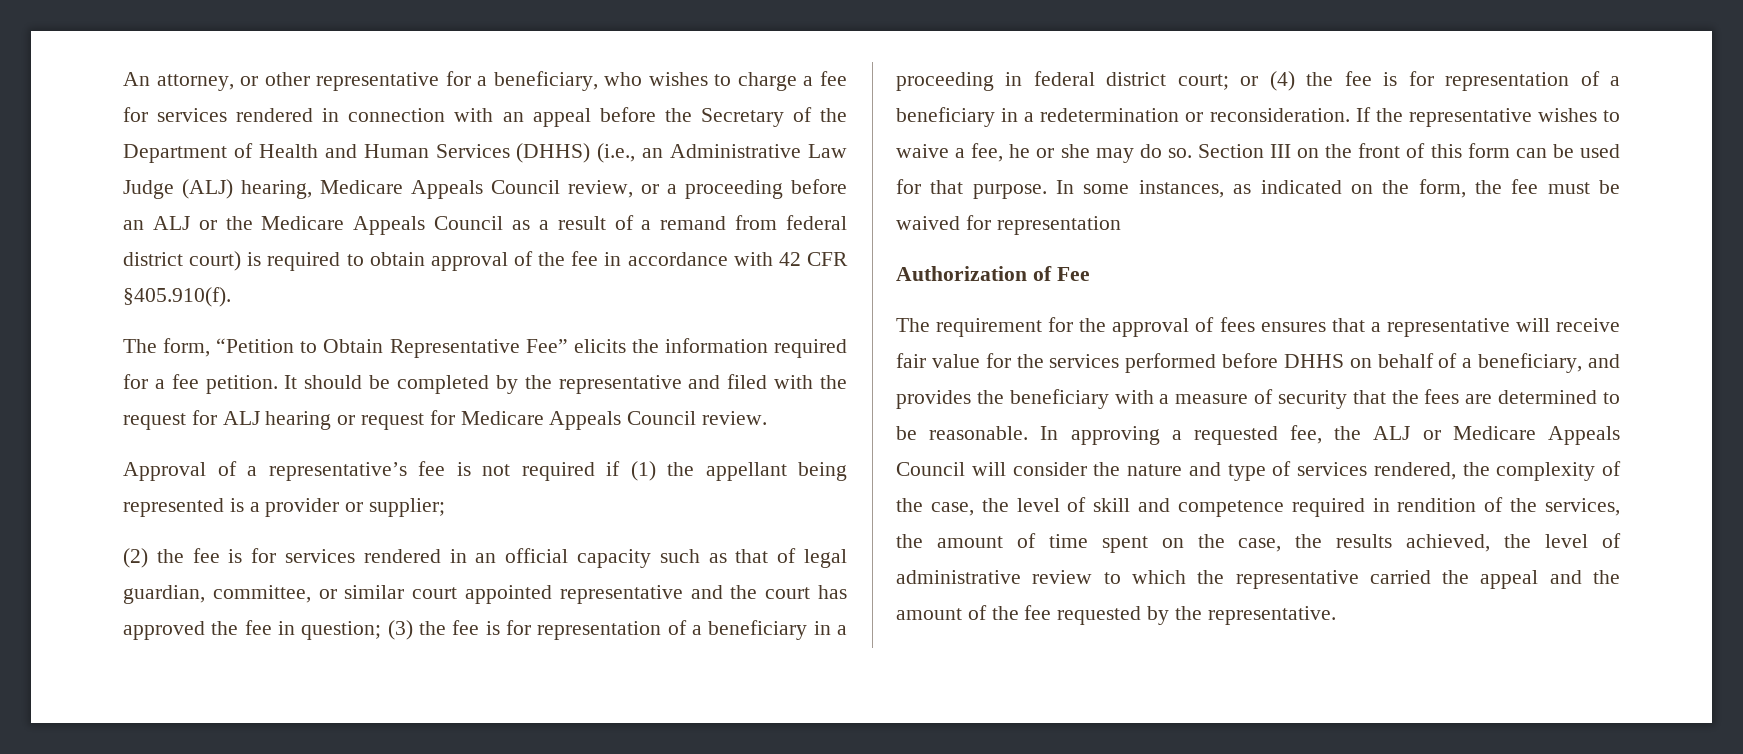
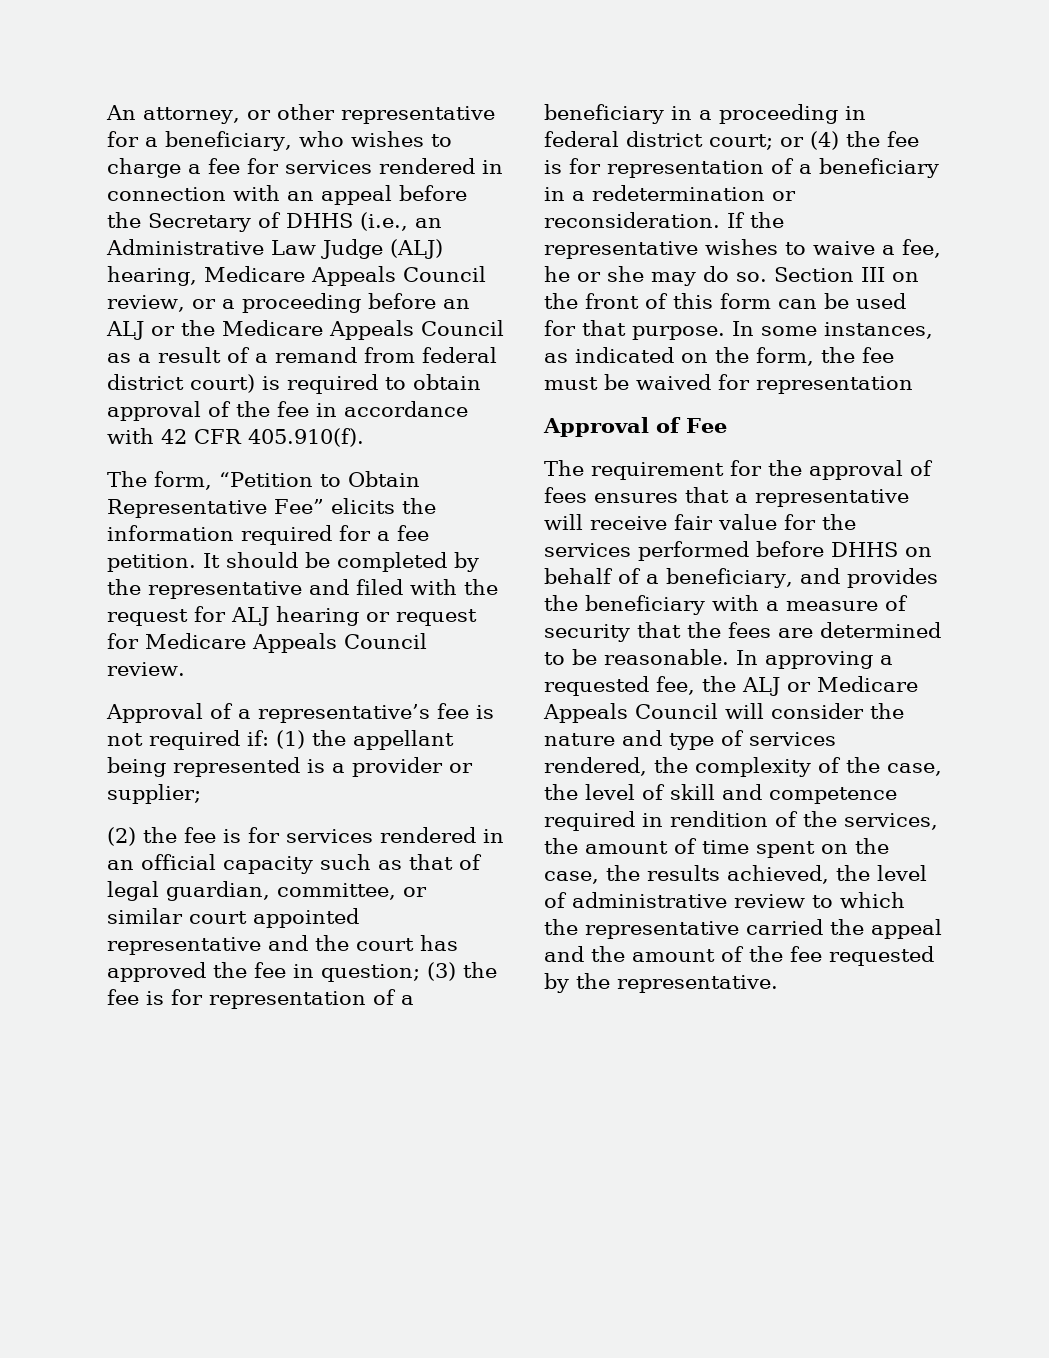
[820,108,847,122] [123,143,591,163] the Department of Health and Human Services (DHHS) -> [286,213,353,228] DHHS
[123,287,231,307] §405.910(f). -> [248,428,364,447] 405.910(f).
[606,461,620,476] if -> [247,730,269,746] if:
[896,266,1027,281] Authorization -> [543,417,649,437] Approval

